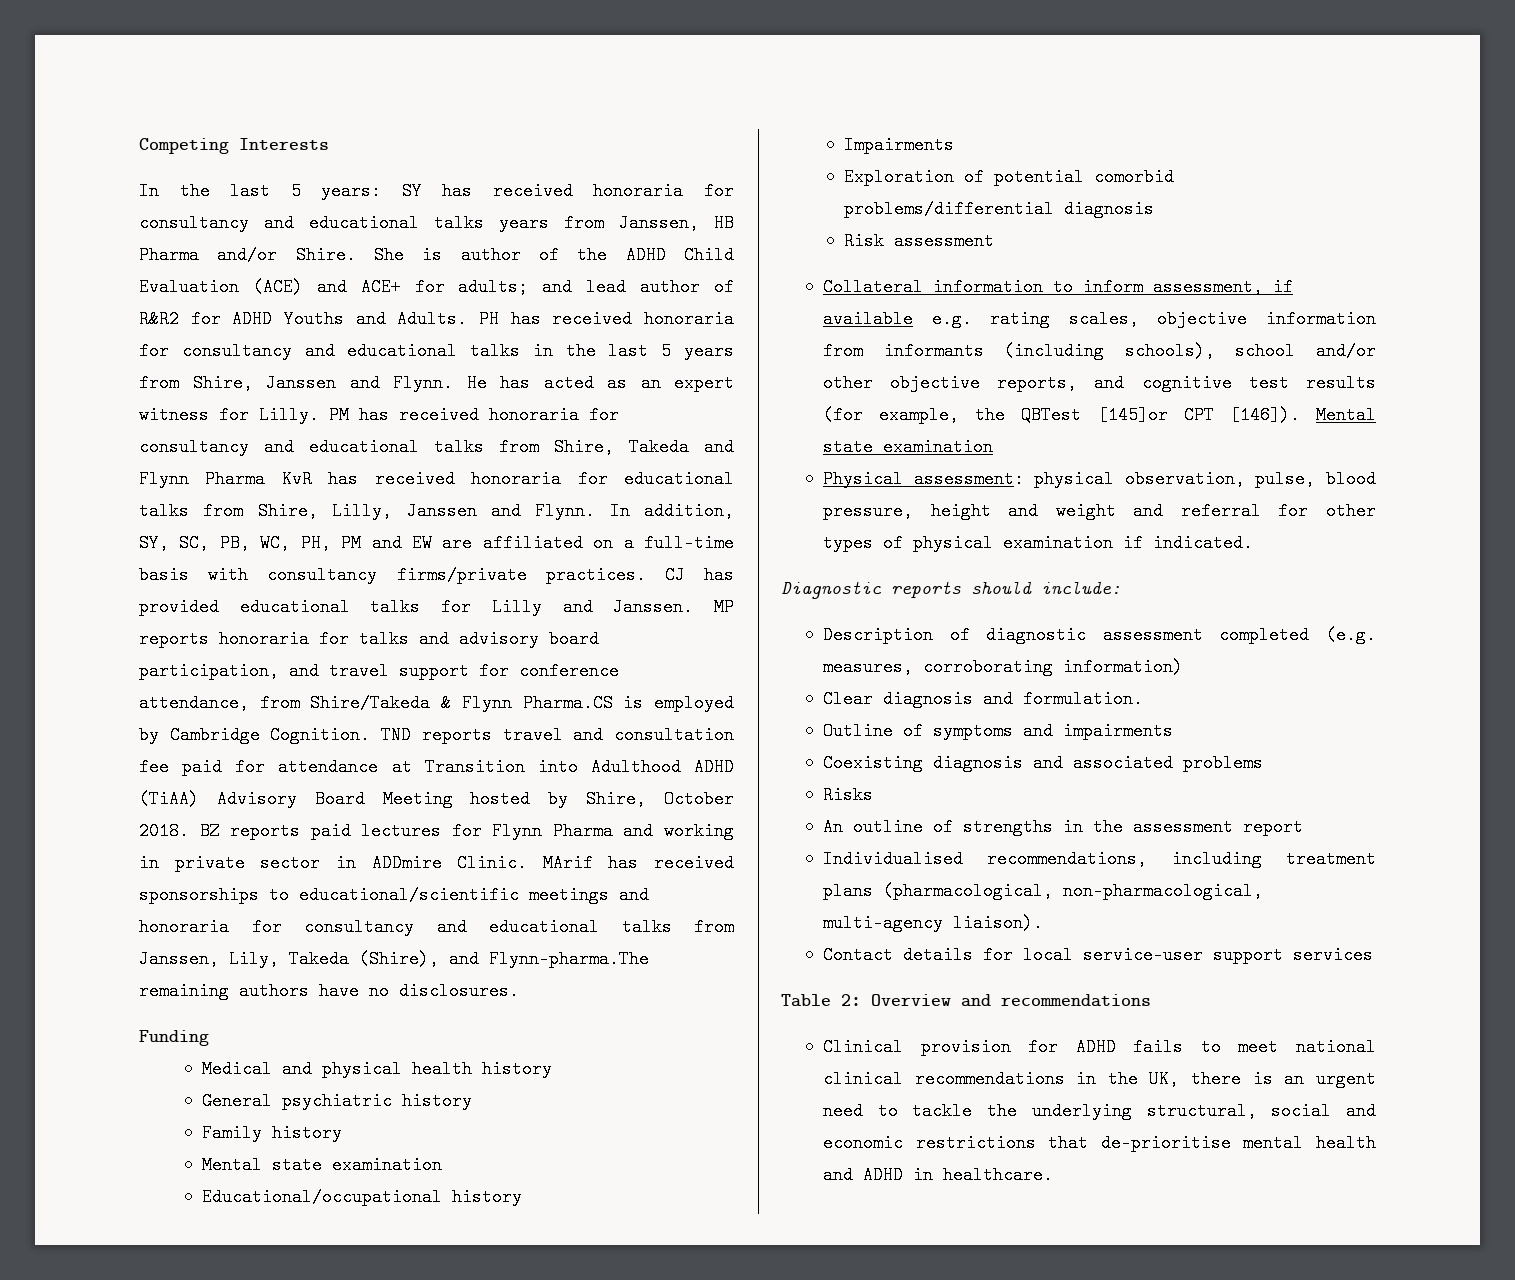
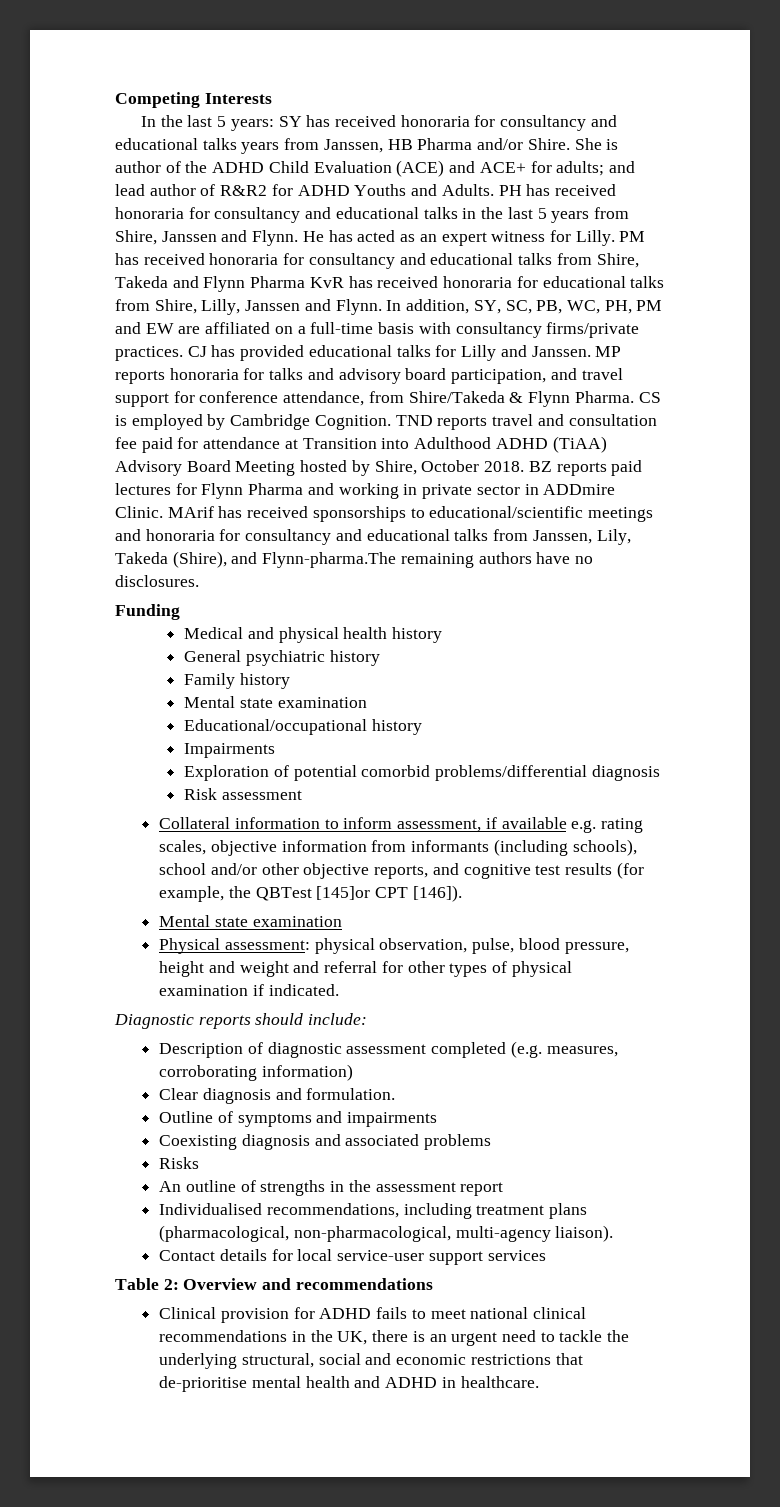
[522,694,613,712] Pharma.CS -> [574,391,661,403] Pharma. CS
(1300, 415) none -> (462, 893) //

